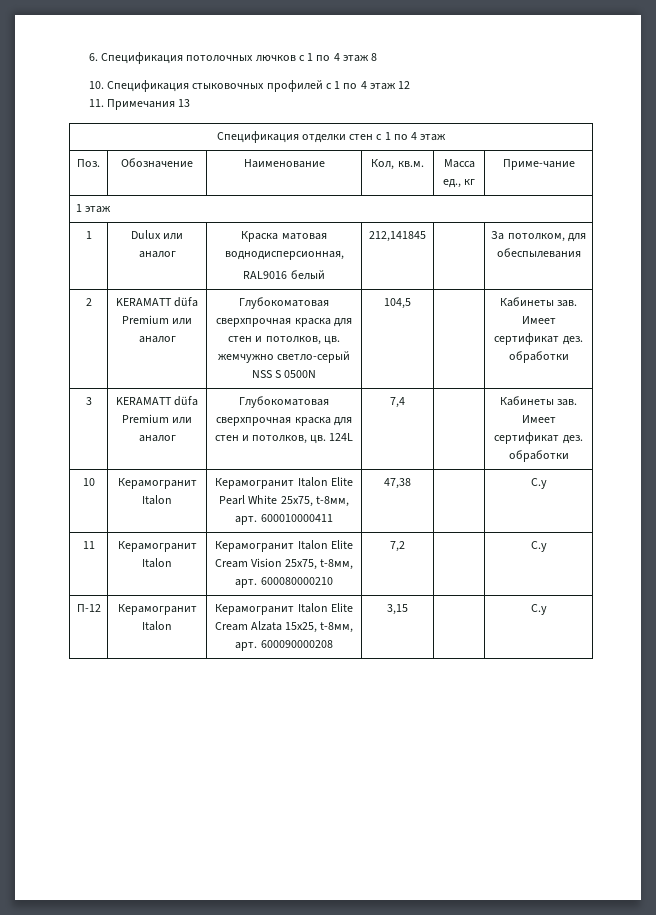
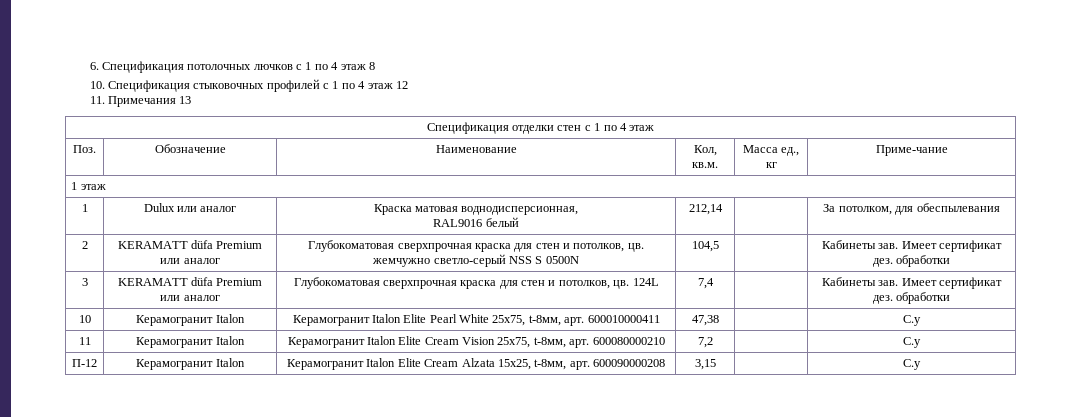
[369,231,426,242] 212,141845 -> [688,204,723,215] 212,14

